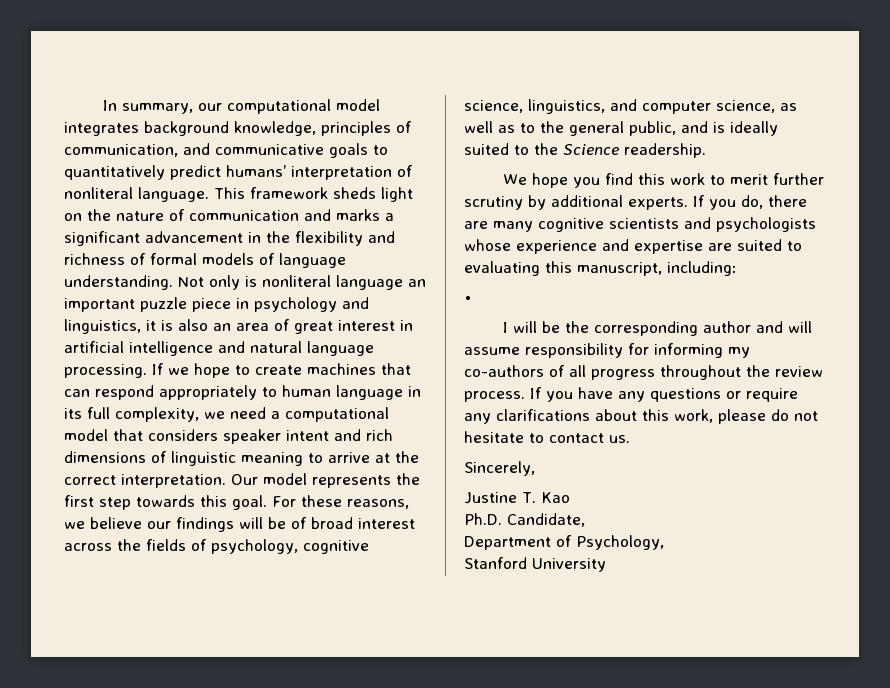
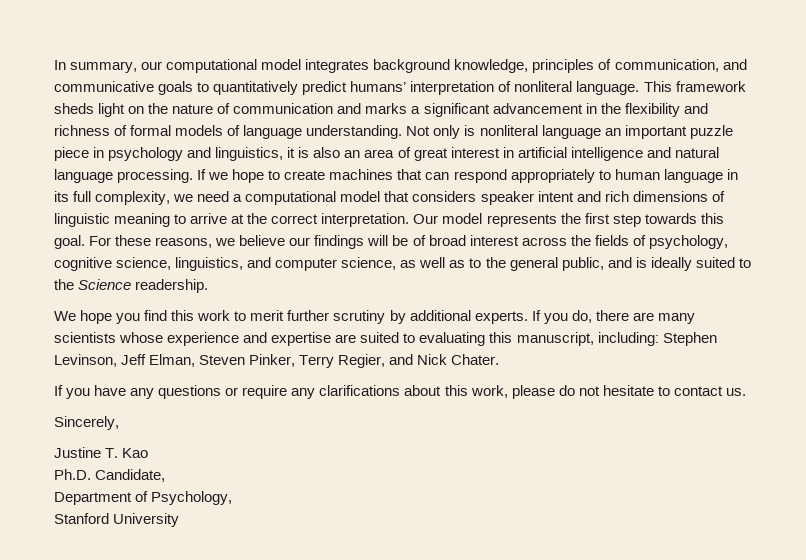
[538,217,816,232] cognitive scientists and psychologists -> [54,332,116,343] scientists
[464,296,472,303] [503,321,813,336] [464,343,750,358] [464,365,823,380] [464,391,525,402] // • // I will be the corresponding author and will assume responsibility for informing my co-authors of all progress throughout the review process. -> [662,332,717,346] [54,354,500,368] Stephen Levinson, Jeff Elman, Steven Pinker, Terry Regier, and Nick Chater. //

